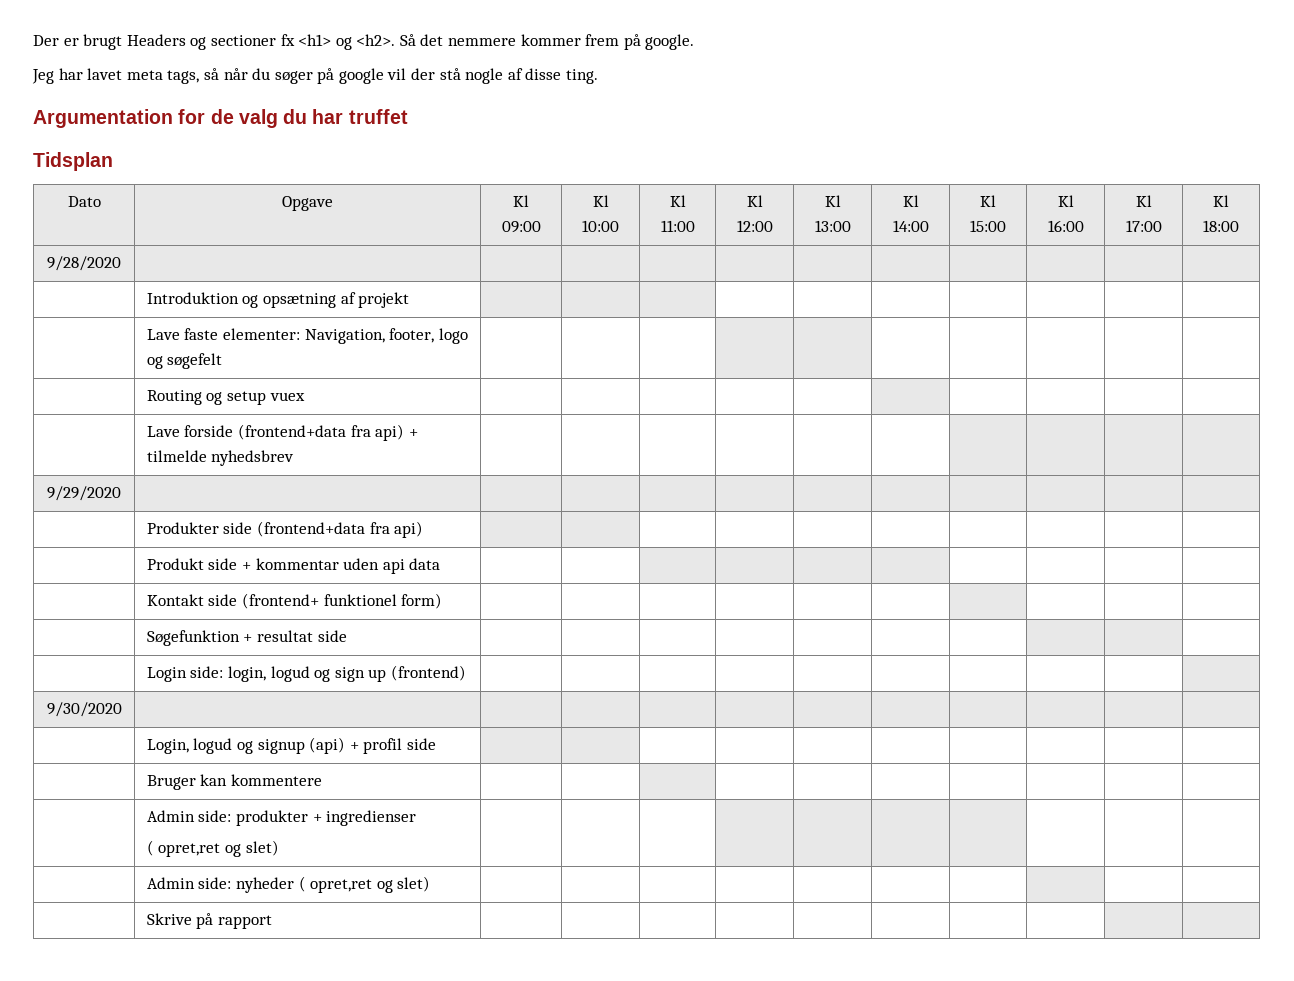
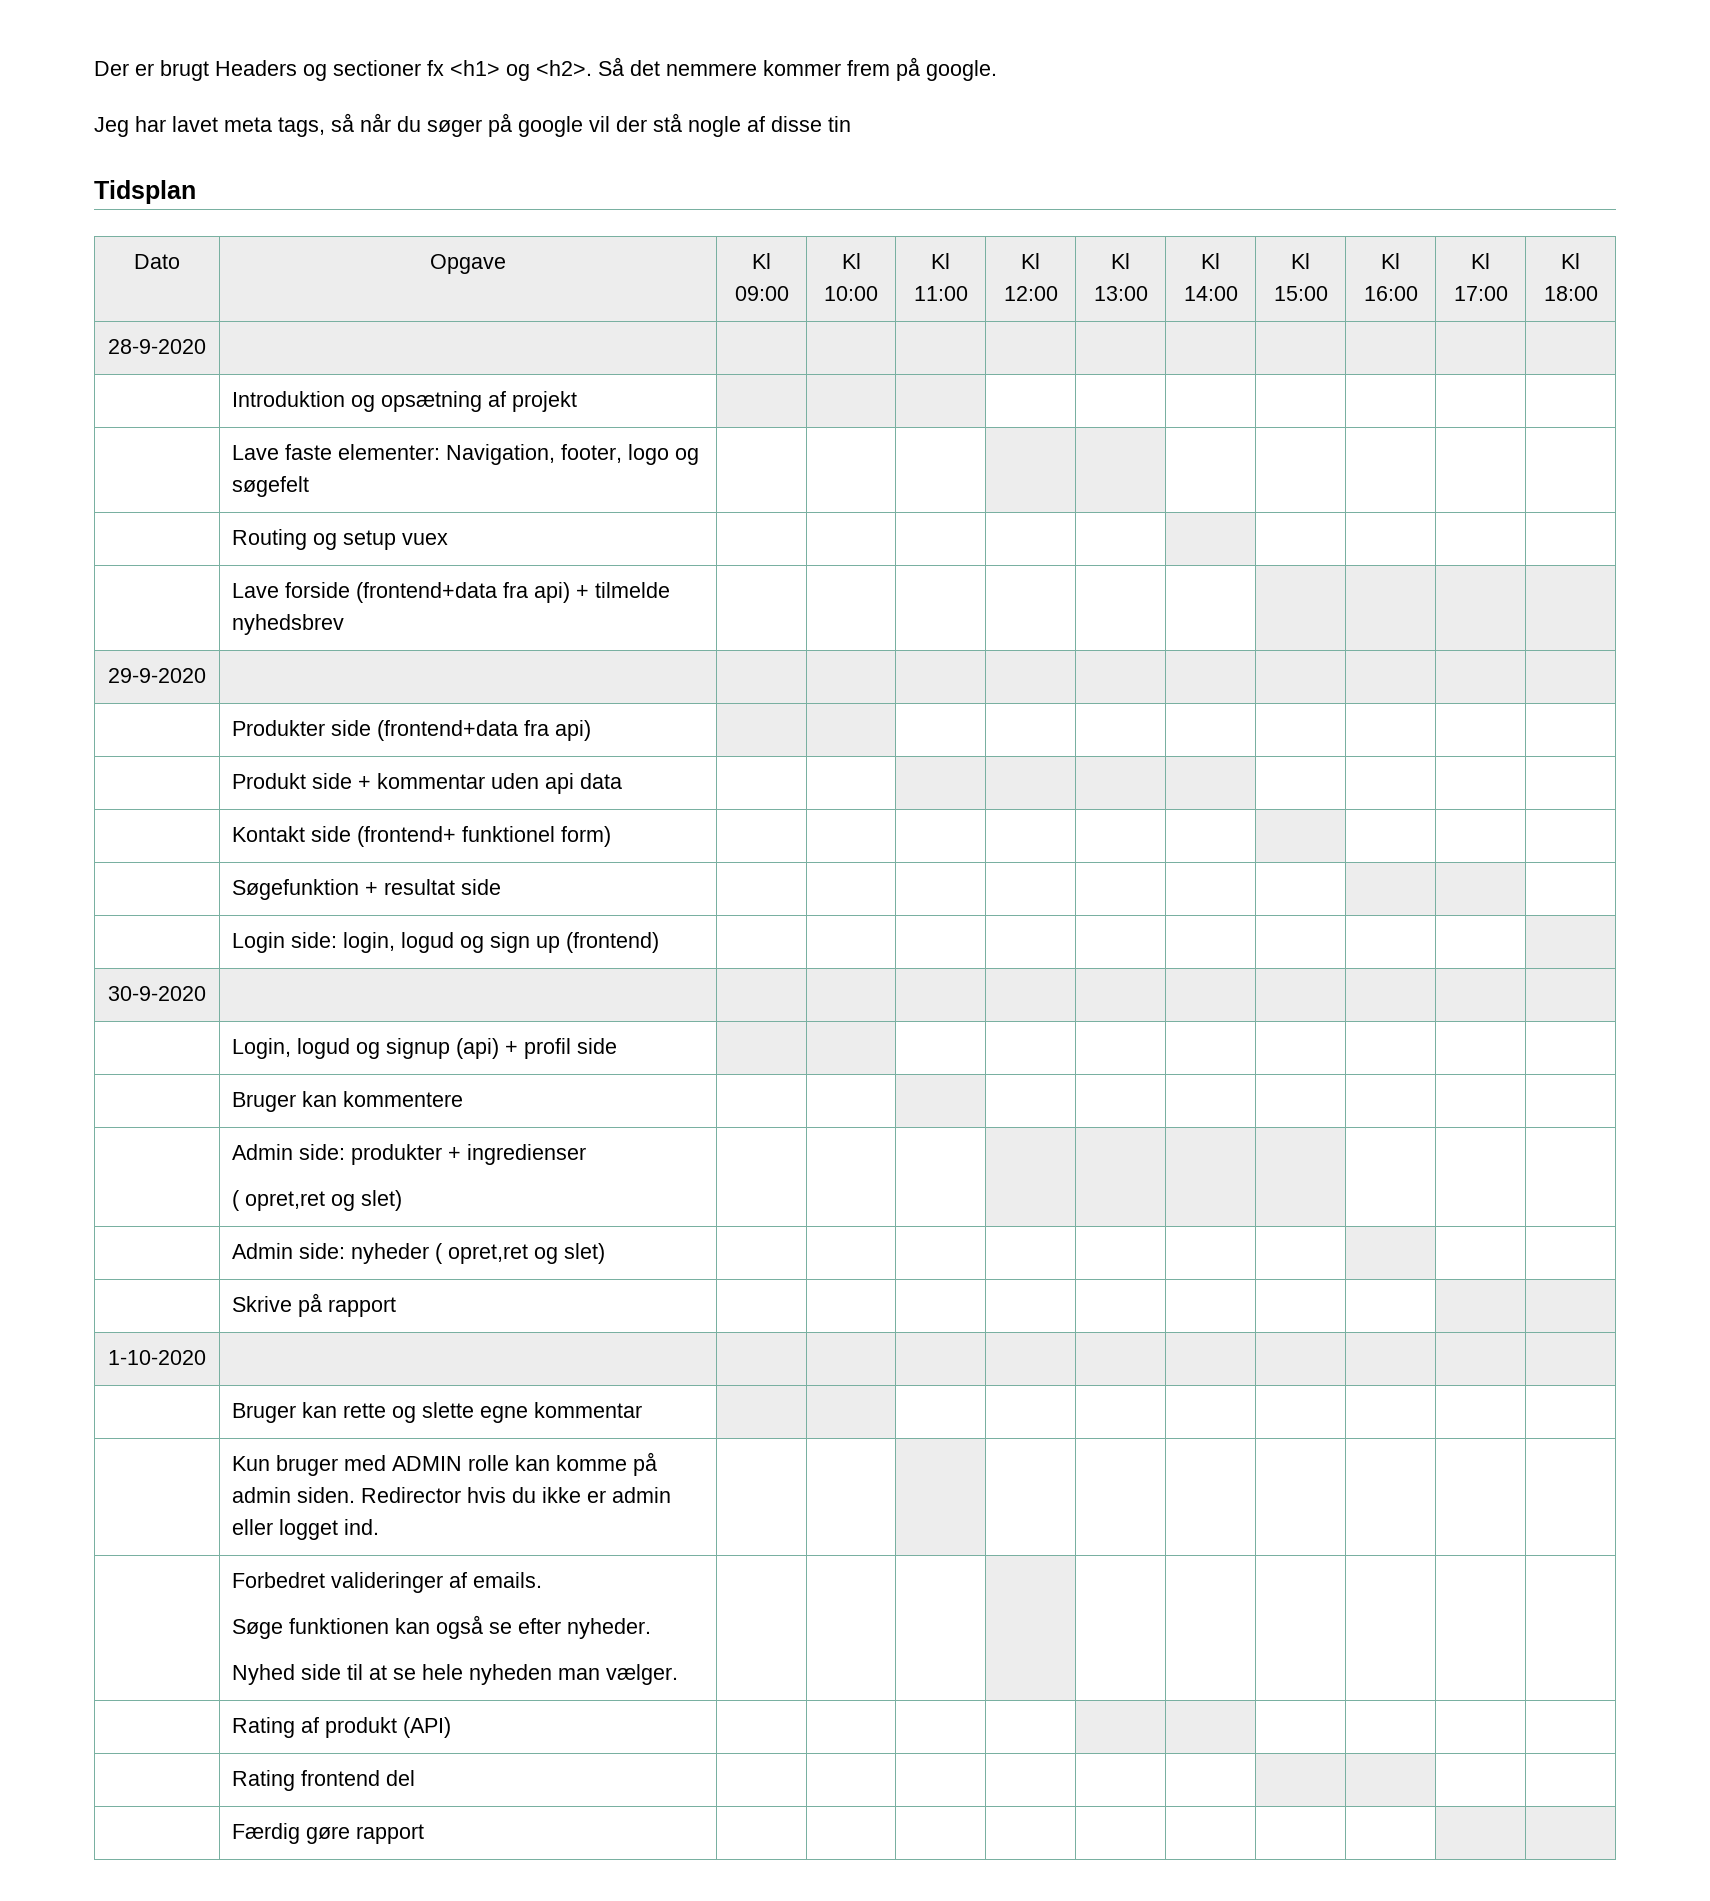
[566,69,599,84] [33,109,408,128] ting. // Argumentation for de valg du har truffet -> [828,116,851,132] tin
[47,256,121,271] 9/28/2020 -> [108,339,206,354] 28-9-2020
[47,486,121,501] 9/29/2020 -> [108,668,206,683] 29-9-2020
[46,702,122,717] 9/30/2020 -> [108,986,206,1001] 30-9-2020
(272, 922) none -> [108,1350,206,1365] [232,1402,643,1423] [232,1452,658,1476] [232,1487,672,1503] [232,1519,380,1540] [232,1572,543,1593] [232,1615,652,1639] [232,1664,679,1685] [232,1717,452,1738] [232,1770,416,1791] [232,1823,425,1844] // 1-10-2020 | | | | | | | | | | | // | Bruger kan rette og slette egne kommentar | | | | | | | | | | // | Kun bruger med ADMIN rolle kan komme på admin siden. Redirector hvis du ikke er admin eller logget ind. | | | | | | | | | | // | Forbedret valideringer af emails. // Søge funktionen kan også se efter nyheder. // Nyhed side til at se hele nyheden man vælger. | | | | | | | | | | // | Rating af produkt (API) | | | | | | | | | | // | Rating frontend del | | | | | | | | | | // | Færdig gøre rapport | | | | | | | | | |

